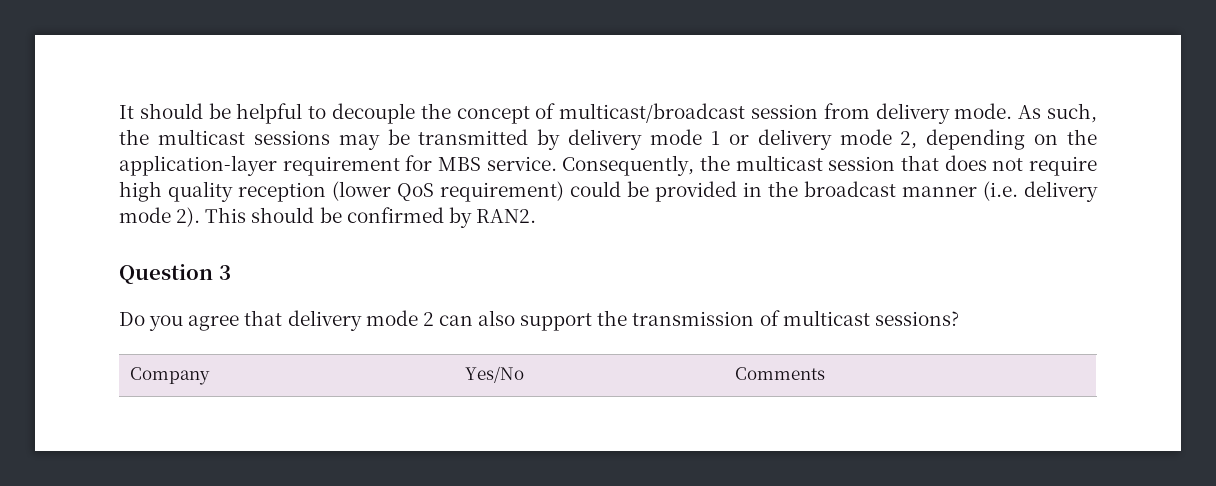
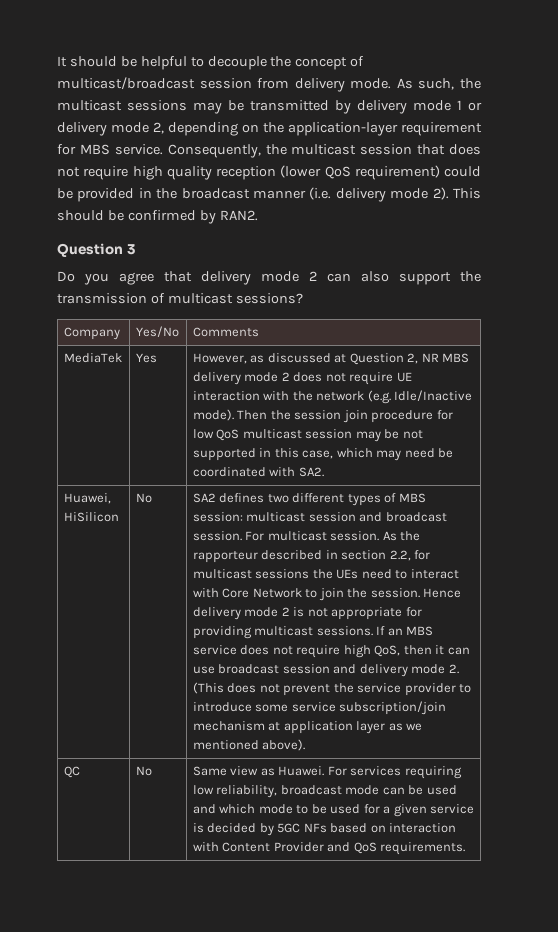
(826, 373) none -> [63,353,122,363] [135,353,157,363] [192,353,470,365] [192,372,412,385] [192,390,473,404] [192,409,453,423] [192,429,423,442] [192,448,454,461] [192,467,324,477] [63,493,111,504] [63,512,119,522] [135,493,152,503] [192,493,426,506] [192,512,447,522] [192,531,421,541] [192,550,431,563] [192,569,459,579] [192,588,462,601] [192,607,422,620] [192,626,434,639] [192,645,470,658] [192,664,459,677] [192,682,472,696] [192,701,447,715] [192,721,423,734] [192,739,306,751] [63,766,80,778] [135,766,152,776] [192,766,462,779] [192,785,457,798] [192,804,475,817] [192,823,457,836] [192,842,466,855] // MediaTek | Yes | However, as discussed at Question 2, NR MBS delivery mode 2 does not require UE interaction with the network (e.g. Idle/Inactive mode). Then the session join procedure for low QoS multicast session may be not supported in this case, which may need be coordinated with SA2. // Huawei, HiSilicon | No | SA2 defines two different types of MBS session: multicast session and broadcast session. For multicast session. As the rapporteur described in section 2.2, for multicast sessions the UEs need to interact with Core Network to join the session. Hence delivery mode 2 is not appropriate for providing multicast sessions. If an MBS service does not require high QoS, then it can use broadcast session and delivery mode 2. (This does not prevent the service provider to introduce some service subscription/join mechanism at application layer as we mentioned above). // QC | No | Same view as Huawei. For services requiring low reliability, broadcast mode can be used and which mode to be used for a given service is decided by 5GC NFs based on interaction with Content Provider and QoS requirements.

